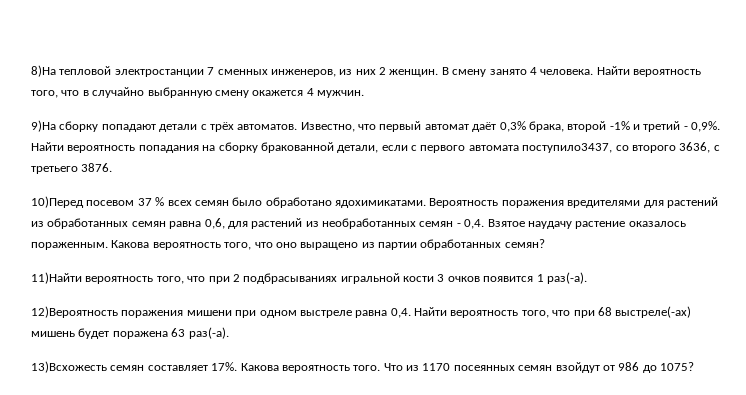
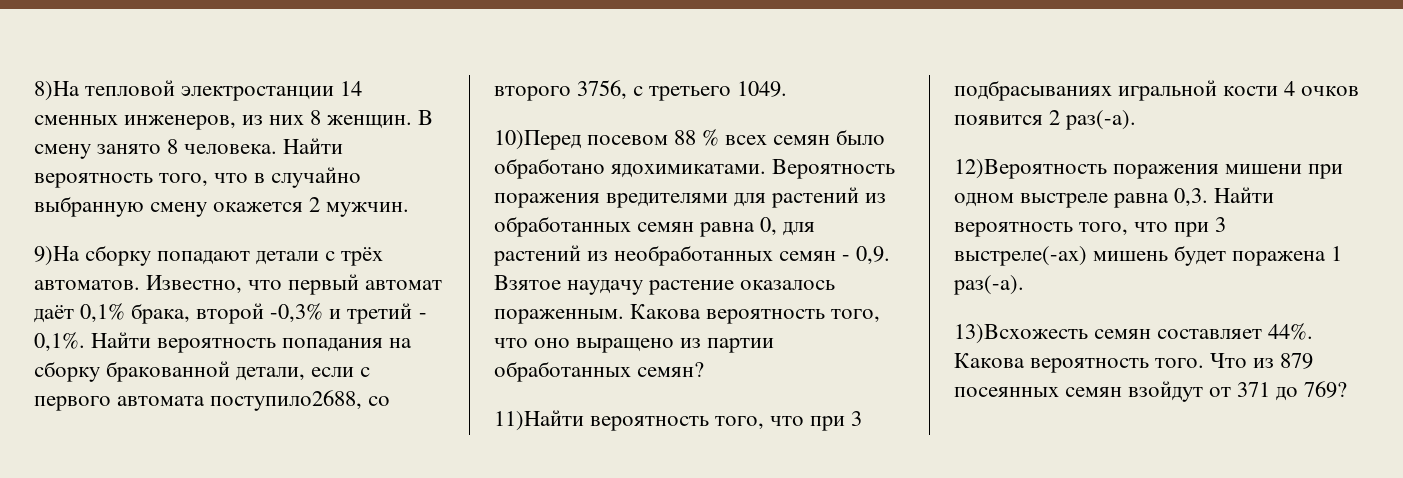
[207,67,215,75] 7 -> [340,81,363,96] 14
[379,67,386,75] 2 -> [310,110,322,125] 8
[529,67,537,75] 4 -> [167,139,179,154] 8
[306,88,314,96] 4 -> [309,197,321,212] 2
[499,121,526,132] 0,3% -> [80,303,126,323] 0,1%
[609,121,630,130] -1% -> [270,303,324,323] -0,3%
[691,121,721,132] 0,9%. -> [34,332,85,352] 0,1%.
[522,143,613,153] поступило3437, -> [210,390,363,411] поступило2688,
[679,142,711,153] 3636, -> [577,80,628,100] 3756,
[81,163,113,172] 3876. -> [737,81,788,97] 1049.
[137,198,152,206] 37 -> [674,130,697,145] 88
[204,218,225,229] 0,6, -> [760,217,778,236] 0,
[464,219,485,229] 0,4. -> [856,246,891,265] 0,9.
[232,274,240,282] 2 -> [851,411,863,426] 3
[437,274,445,282] 3 -> [1284,81,1296,96] 4
[536,274,544,282] 1 -> [1049,110,1061,125] 2
[390,308,411,318] 0,4. -> [1174,188,1209,207] 0,3.
[597,307,612,316] 68 -> [1215,217,1227,232] 3
[171,328,186,337] 63 -> [1331,246,1343,261] 1
[211,362,238,371] 17%. -> [1268,323,1314,340] 44%.
[422,363,451,371] 1170 -> [1280,353,1314,369] 879
[618,362,694,373] 986 до 1075? -> [1237,381,1348,401] 371 до 769?

